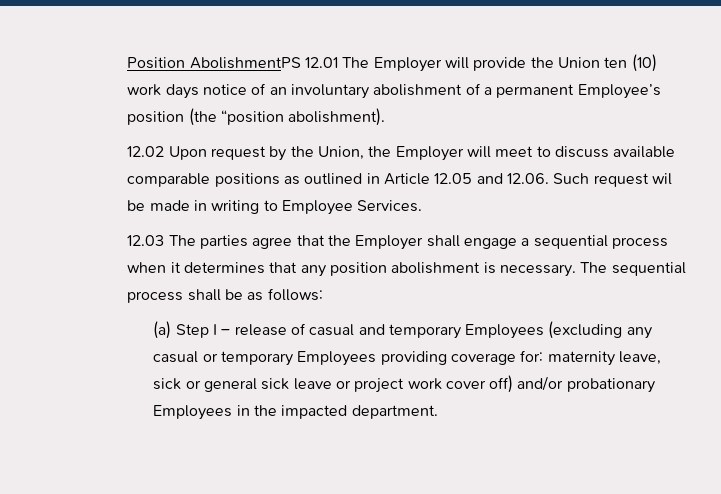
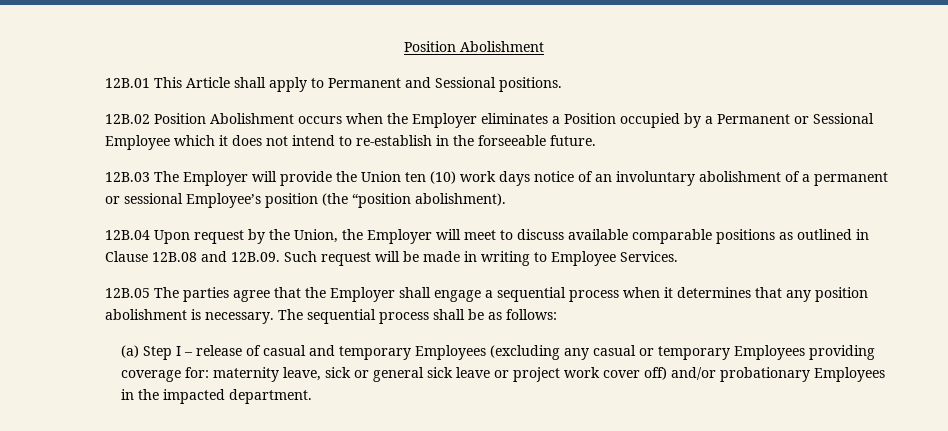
[127,57,339,69] Position AbolishmentPS 12.01 -> [404,41,544,52] [105,77,563,92] [105,113,875,128] [105,135,597,150] [105,172,151,182] Position Abolishment // 12B.01 This Article shall apply to Permanent and Sessional positions. // 12B.02 Position Abolishment occurs when the Employer eliminates a Position occupied by a Permanent or Sessional Employee which it does not intend to re-establish in the forseeable future. // 12B.03
(575, 91) none -> [105,193,184,204] or sessional
[127,146,165,157] 12.02 -> [105,230,151,240] 12B.04
[384,173,550,185] Article 12.05 and 12.06. -> [105,251,281,262] Clause 12B.08 and 12B.09.
[651,173,672,185] wil -> [375,251,401,262] will
[127,235,165,246] 12.03 -> [105,288,151,298] 12B.05

